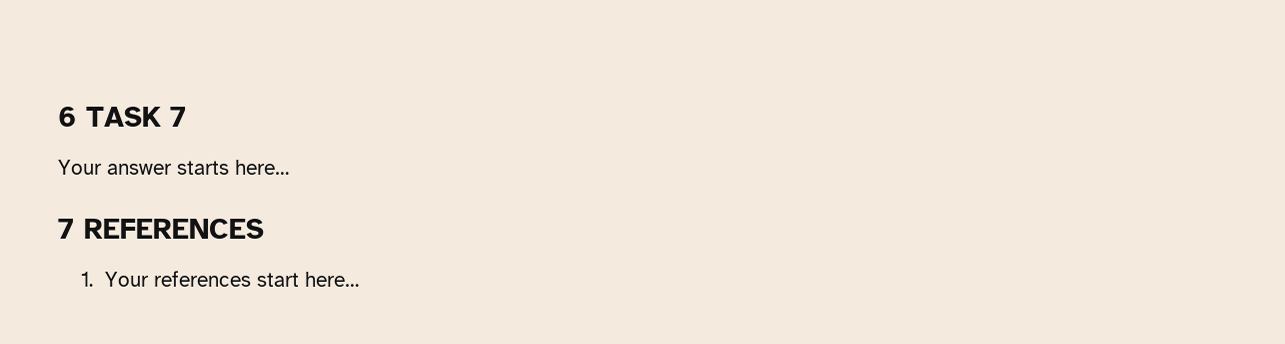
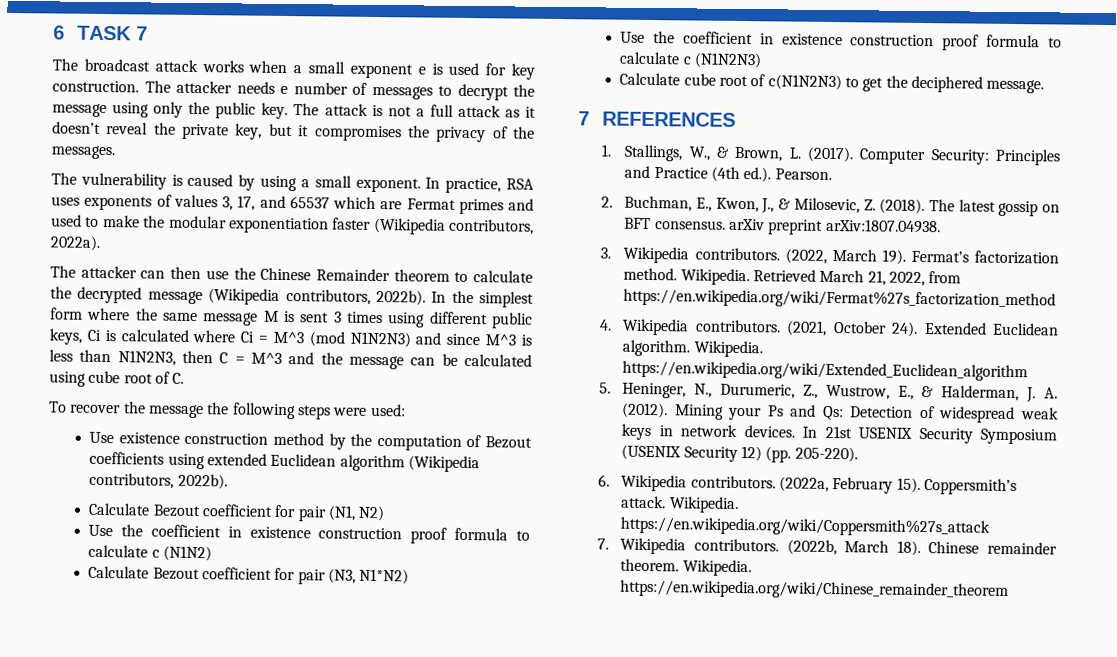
[57,159,291,175] [57,218,265,239] [80,270,360,287] Your answer starts here… // 7 REFERENCES // 1. Your references start here… -> [52,58,535,80] [52,80,535,101] [52,101,536,120] [52,121,535,143] [51,145,115,160] [51,172,534,194] [51,194,534,215] [51,214,534,235] [50,235,100,251] [50,265,533,283] [50,286,534,308] [50,307,533,329] [49,328,533,348] [49,349,532,370] [49,370,185,387] [49,401,406,420] [89,431,532,451] [89,451,480,473] [89,472,228,490] [88,502,386,522] [88,524,530,544] [88,544,212,562] [88,565,410,585] [620,31,1062,51] [619,51,762,69] [619,72,1045,94] [578,111,736,127] [600,144,1060,166] [624,165,832,183] [600,195,1061,217] [624,217,941,235] [599,246,1059,265] [623,267,962,287] [623,288,1057,310] [598,318,1059,337] [622,339,763,358] [622,360,1029,382] [598,382,1058,403] [622,402,1059,424] [621,423,1057,445] [621,444,858,463] [597,474,1018,496] [621,495,739,513] [620,516,991,537] [596,537,1057,556] [620,558,752,577] [620,579,1010,600] The broadcast attack works when a small exponent e is used for key construction. The attacker needs e number of messages to decrypt the message using only the public key. The attack is not a full attack as it doesn’t reveal the private key, but it compromises the privacy of the messages. // The vulnerability is caused by using a small exponent. In practice, RSA uses exponents of values 3, 17, and 65537 which are Fermat primes and used to make the modular exponentiation faster (Wikipedia contributors, 2022a). // The attacker can then use the Chinese Remainder theorem to calculate the decrypted message (Wikipedia contributors, 2022b). In the simplest form where the same message M is sent 3 times using different public keys, Ci is calculated where Ci = M^3 (mod N1N2N3) and since M^3 is less than N1N2N3, then C = M^3 and the message can be calculated using cube root of C. // To recover the message the following steps were used: // Use existence construction method by the computation of Bezout coefficients using extended Euclidean algorithm (Wikipedia contributors, 2022b). // Calculate Bezout coefficient for pair (N1, N2) // Use the coefficient in existence construction proof formula to calculate c (N1N2) // Calculate Bezout coefficient for pair (N3, N1*N2) // Use the coefficient in existence construction proof formula to calculate c (N1N2N3) // Calculate cube root of c(N1N2N3) to get the deciphered message. // 7 REFERENCES // 1. Stallings, W., & Brown, L. (2017). Computer Security: Principles and Practice (4th ed.). Pearson. // 2. Buchman, E., Kwon, J., & Milosevic, Z. (2018). The latest gossip on BFT consensus. arXiv preprint arXiv:1807.04938. // 3. Wikipedia contributors. (2022, March 19). Fermat’s factorization method. Wikipedia. Retrieved March 21, 2022, from https://en.wikipedia.org/wiki/Fermat%27s_factorization_method // 4. Wikipedia contributors. (2021, October 24). Extended Euclidean algorithm. Wikipedia. https://en.wikipedia.org/wiki/Extended_Euclidean_algorithm // 5. Heninger, N., Durumeric, Z., Wustrow, E., & Halderman, J. A. (2012). Mining your Ps and Qs: Detection of widespread weak keys in network devices. In 21st USENIX Security Symposium (USENIX Security 12) (pp. 205-220). // 6. Wikipedia contributors. (2022a, February 15). Coppersmith’s attack. Wikipedia. https://en.wikipedia.org/wiki/Coppersmith%27s_attack // 7. Wikipedia contributors. (2022b, March 18). Chinese remainder theorem. Wikipedia. https://en.wikipedia.org/wiki/Chinese_remainder_theorem

